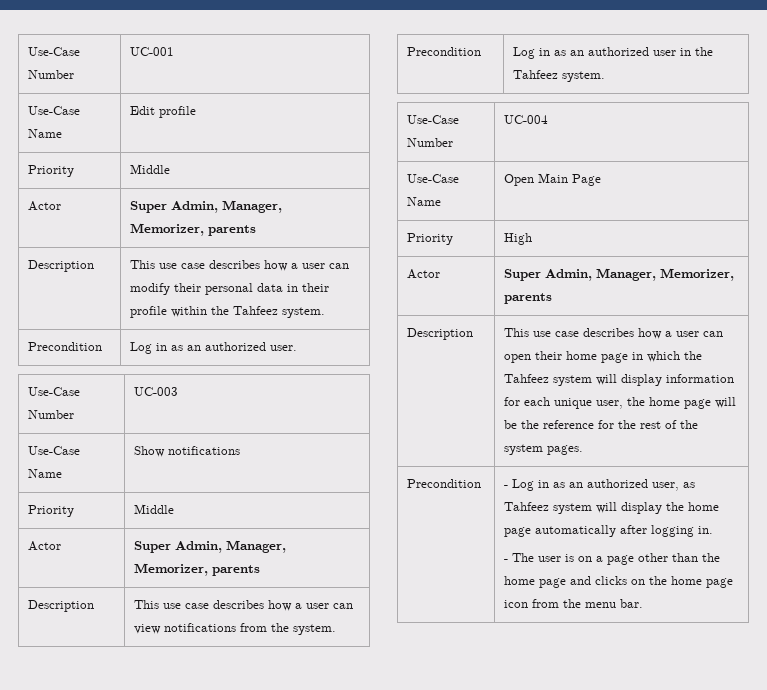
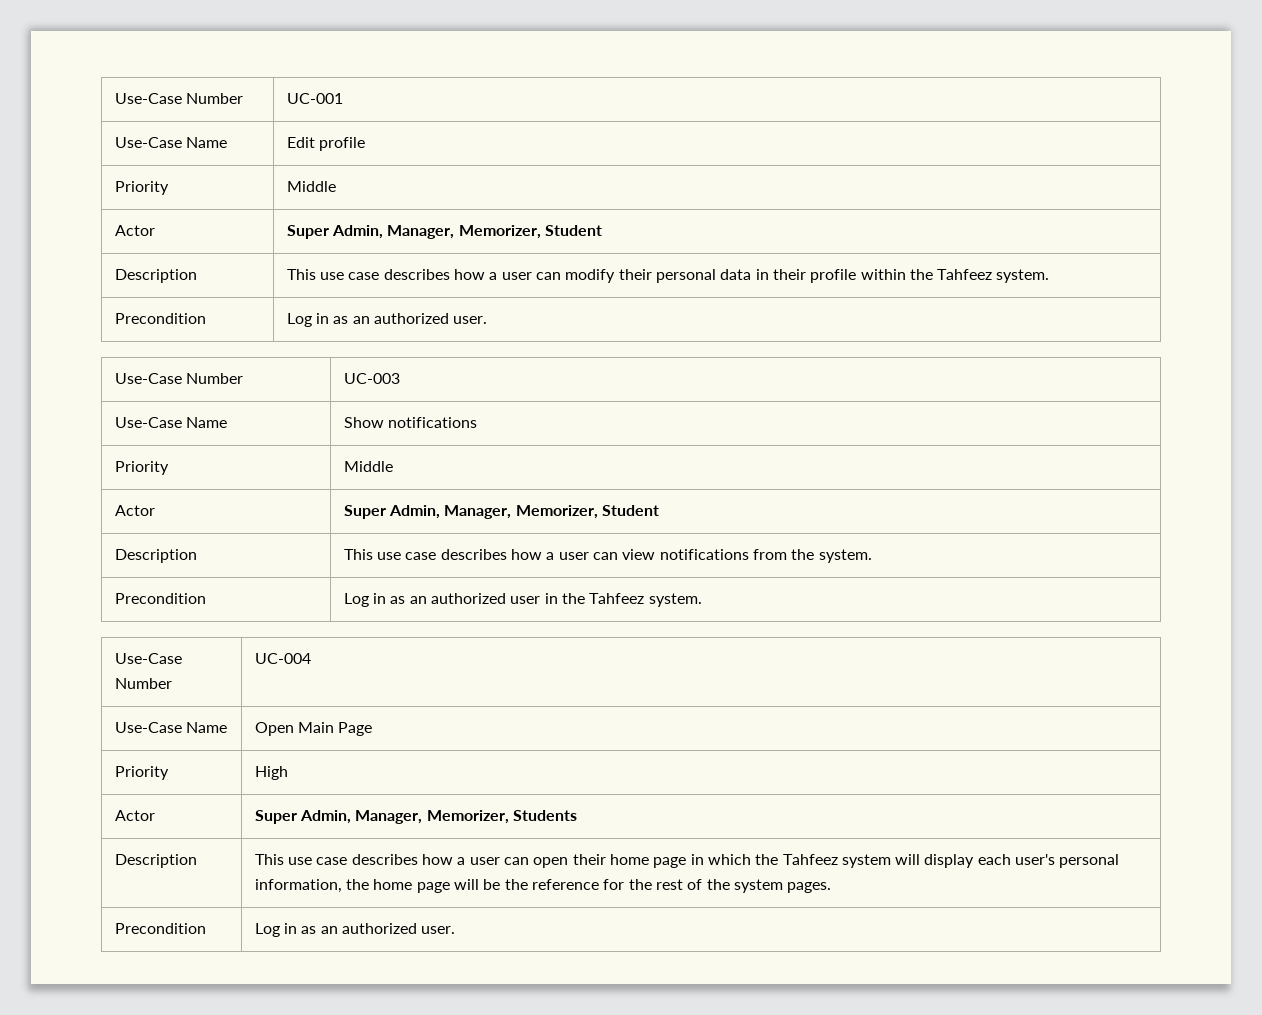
[208,225,257,236] parents -> [544,225,602,236] Student
[212,565,261,576] parents -> [601,505,659,516] Student
[504,293,553,304] parents -> [512,810,577,821] Students
[666,374,735,383] [504,397,624,409] information for each unique user, -> [977,854,1120,868] [254,879,342,893] each user's personal information,
[504,479,696,491] [504,502,720,514] [504,525,714,537] [504,553,721,565] [504,576,734,588] [504,599,644,608] - Log in as an authorized user, as Tahfeez system will display the home page automatically after logging in. // - The user is on a page other than the home page and clicks on the home page icon from the menu bar. -> [254,923,456,937] Log in as an authorized user.

